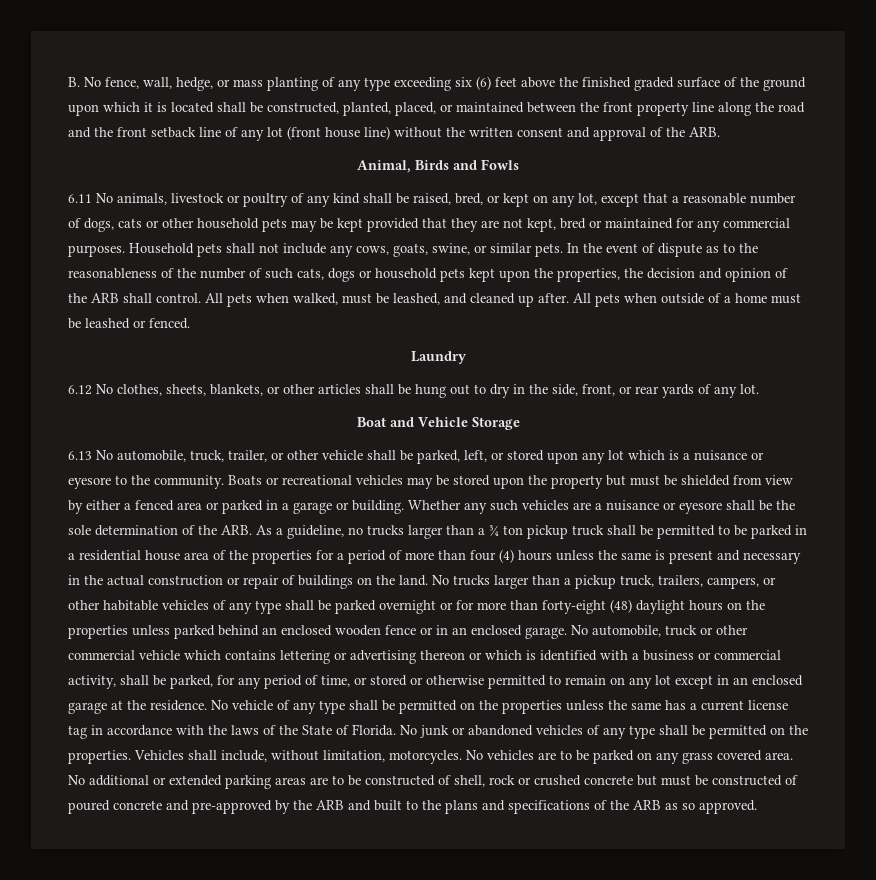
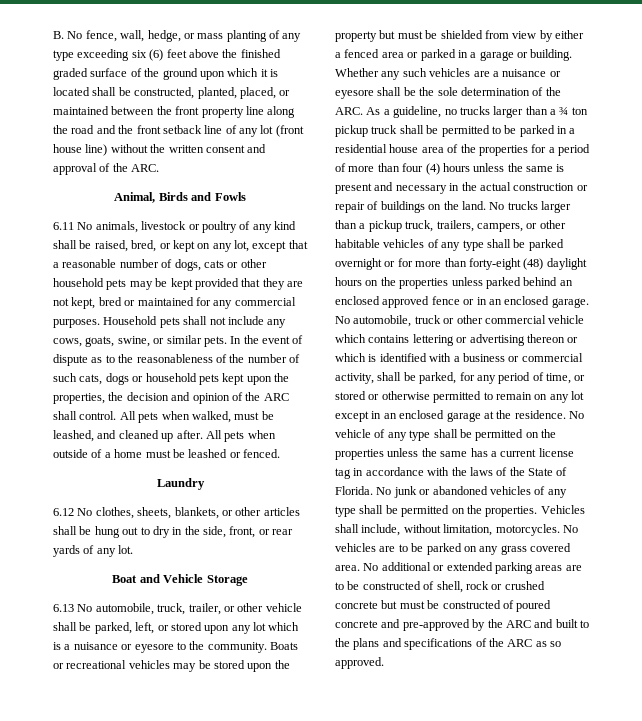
[689,127,720,137] ARB. -> [131,164,160,172] ARC.
[91,293,119,303] ARB -> [263,393,289,401] ARC
[221,525,252,535] ARB. -> [335,107,363,115] ARC.
[335,625,381,636] wooden -> [382,296,430,308] approved
[316,800,344,810] ARB -> [505,620,531,628] ARC
[633,800,661,810] ARB -> [507,639,533,647] ARC

